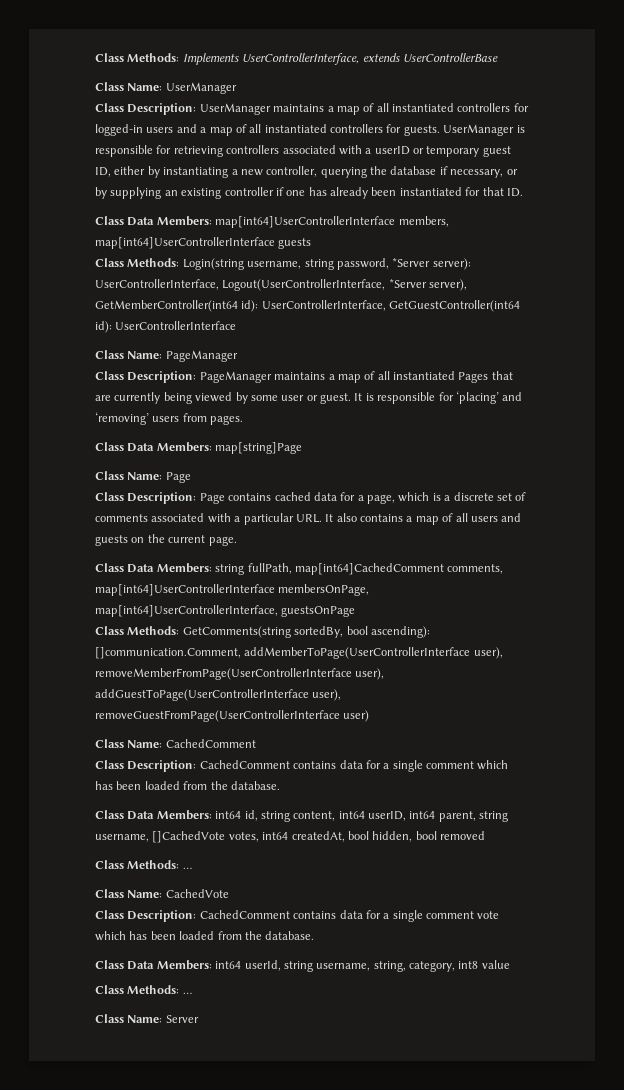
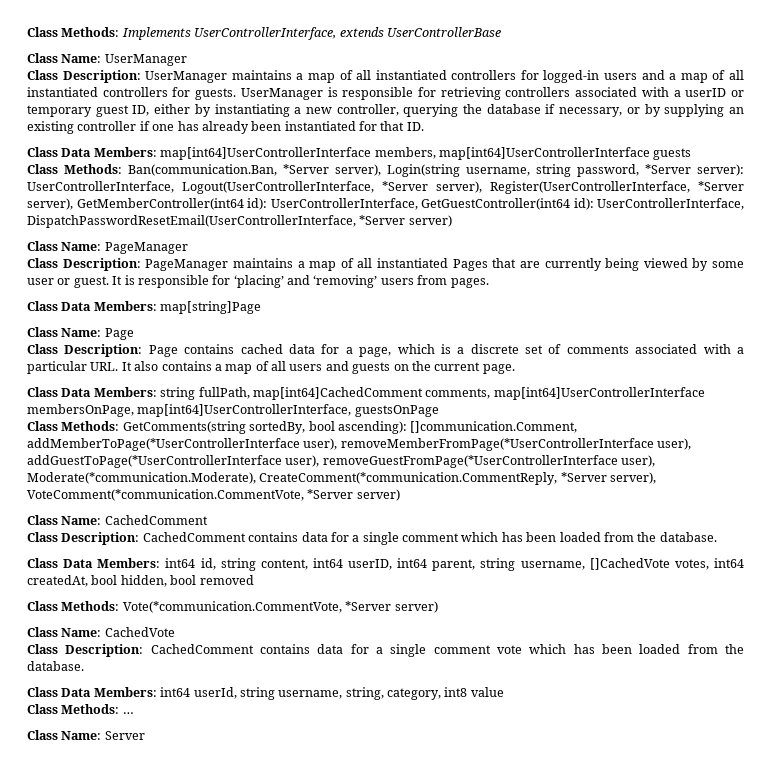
(180, 262) none -> [128,164,381,176] Ban(communication.Ban, *Server server),
(468, 285) none -> [490,181,744,194] [27,198,73,210] Register(UserControllerInterface, *Server server),
[115,321,237,330] UserControllerInterface -> [597,198,744,210] [27,215,452,228] UserControllerInterface, DispatchPasswordResetEmail(UserControllerInterface, *Server server)
[244,647,503,659] [95,668,385,680] [95,689,342,701] [95,710,370,722] addMemberToPage(UserControllerInterface user), removeMemberFromPage(UserControllerInterface user), addGuestToPage(UserControllerInterface user), removeGuestFromPage(UserControllerInterface user) -> [27,438,692,451] [27,455,656,468] [27,472,657,485] [27,489,400,501] addMemberToPage(*UserControllerInterface user), removeMemberFromPage(*UserControllerInterface user), addGuestToPage(*UserControllerInterface user), removeGuestFromPage(*UserControllerInterface user), Moderate(*communication.Moderate), CreateComment(*communication.CommentReply, *Server server), VoteComment(*communication.CommentVote, *Server server)
[182,867,192,869] … -> [122,601,438,613] Vote(*communication.CommentVote, *Server server)

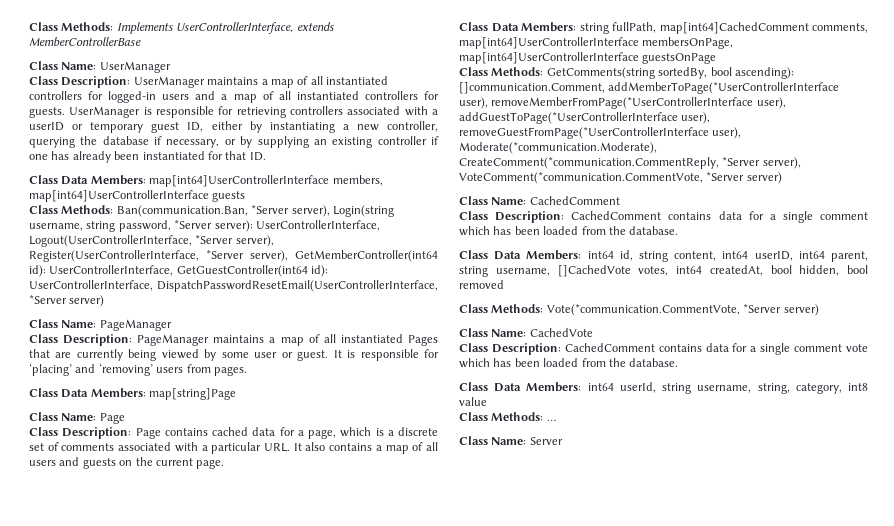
[386,27,501,37] UserControllerBase -> [29,37,141,47] MemberControllerBase
[137,404,352,417] map[int64]UserControllerInterface, -> [459,52,639,64] map[int64]UserControllerInterface

